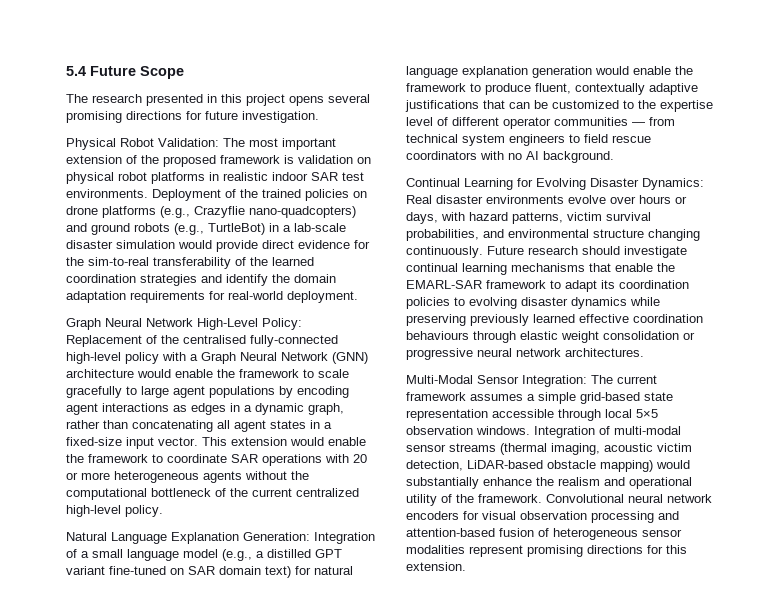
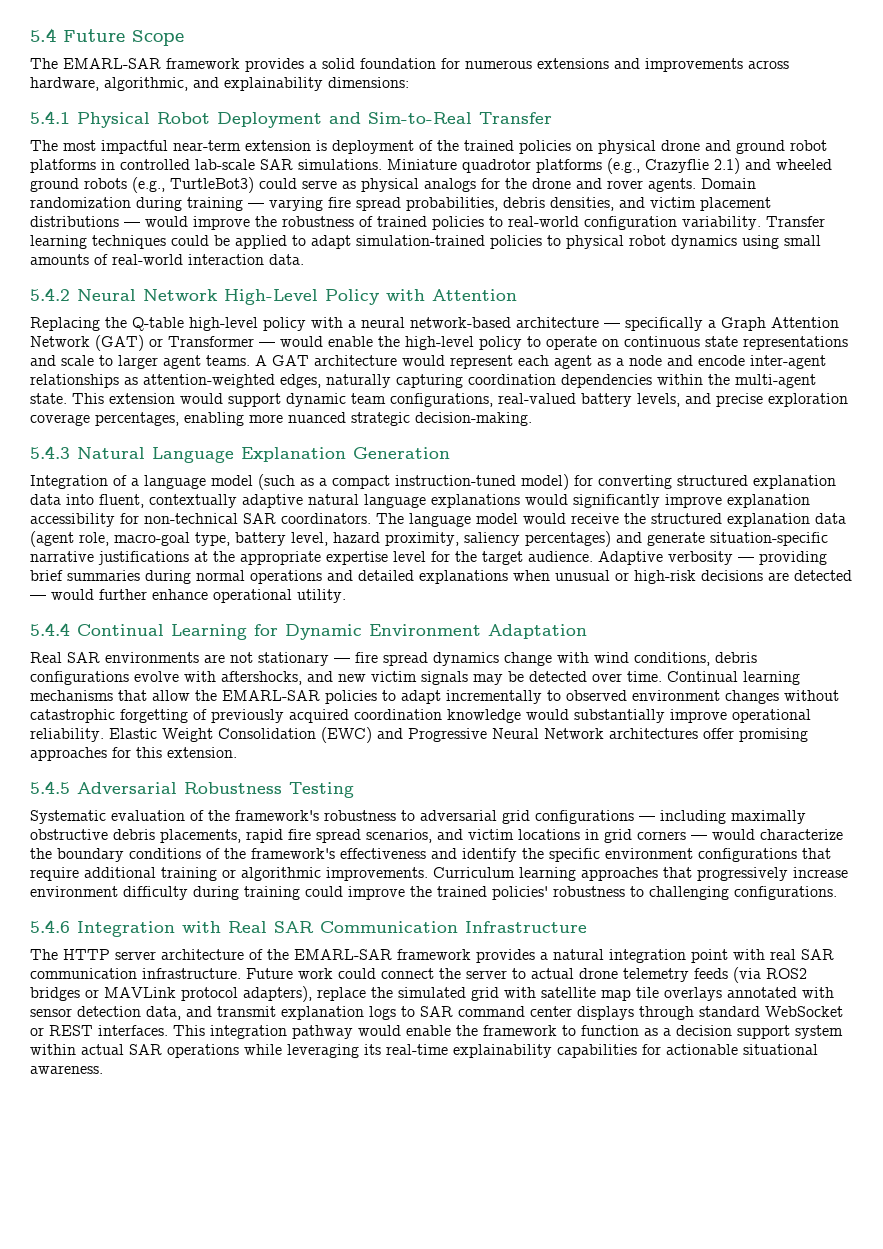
[92,94,370,106] [66,111,319,123] [66,138,336,150] [66,155,371,167] [66,172,364,184] [66,189,221,201] research presented in this project opens several promising directions for future investigation. // Physical Robot Validation: The most important extension of the proposed framework is validation on physical robot platforms in realistic indoor SAR test environments. Deployment -> [63,58,789,72] [30,77,409,91] [30,111,552,128] [30,140,414,154] EMARL-SAR framework provides a solid foundation for numerous extensions and improvements across hardware, algorithmic, and explainability dimensions: // 5.4.1 Physical Robot Deployment and Sim-to-Real Transfer // The most impactful near-term extension is deployment
[66,206,356,218] [66,223,346,235] [66,240,370,252] [66,257,314,269] [66,274,336,286] [66,291,358,303] [66,318,302,330] [66,335,338,347] [66,352,368,364] [66,369,349,378] [66,386,349,398] [66,403,344,415] [66,420,332,432] [66,437,366,449] [66,454,367,466] [66,471,309,483] [66,488,359,500] [66,505,163,517] [66,532,375,544] [66,549,342,561] [66,566,353,578] [406,66,693,78] [406,83,698,95] [405,100,713,112] [406,117,675,129] [406,134,651,146] [406,151,614,163] [406,178,704,190] [406,195,687,204] [406,212,651,224] [406,229,700,241] [406,246,687,258] [406,263,675,275] [406,280,689,292] [406,297,660,309] [406,314,703,326] [406,331,695,343] [406,348,644,360] [406,375,657,387] [406,392,673,404] [406,409,658,421] [406,426,681,438] [406,443,692,455] [406,460,690,472] [406,477,692,489] [406,494,712,506] [406,511,679,523] [406,528,682,540] [406,545,687,557] [406,562,466,571] drone platforms (e.g., Crazyflie nano-quadcopters) and ground robots (e.g., TurtleBot) in a lab-scale disaster simulation would provide direct evidence for the sim-to-real transferability of the learned coordination strategies and identify the domain adaptation requirements for real-world deployment. // Graph Neural Network High-Level Policy: Replacement of the centralised fully-connected high-level policy with a Graph Neural Network (GNN) architecture would enable the framework to scale gracefully to large agent populations by encoding agent interactions as edges in a dynamic graph, rather than concatenating all agent states in a fixed-size input vector. This extension would enable the framework to coordinate SAR operations with 20 or more heterogeneous agents without the computational bottleneck of the current centralized high-level policy. // Natural Language Explanation Generation: Integration of a small language model (e.g., a distilled GPT variant fine-tuned on SAR domain text) for natural language explanation generation would enable the framework to produce fluent, contextually adaptive justifications that can be customized to the expertise level of different operator communities — from technical system engineers to field rescue coordinators with no AI background. // Continual Learning for Evolving Disaster Dynamics: Real disaster environments evolve over hours or days, with hazard patterns, victim survival probabilities, and environmental structure changing continuously. Future research should investigate continual learning mechanisms that enable the EMARL-SAR framework to adapt its coordination policies to evolving disaster dynamics while preserving previously learned effective coordination behaviours through elastic weight consolidation or progressive neural network architectures. // Multi-Modal Sensor Integration: The current framework assumes a simple grid-based state representation accessible through local 5×5 observation windows. Integration of multi-modal sensor streams (thermal imaging, acoustic victim detection, LiDAR-based obstacle mapping) would substantially enhance the realism and operational utility of the framework. Convolutional neural network encoders for visual observation processing and attention-based fusion of heterogeneous sensor modalities represent promising directions for this extension. -> [598,140,827,154] [30,158,832,174] [30,177,756,193] [30,197,771,211] [30,216,825,230] [30,235,821,249] [30,254,304,265] [30,288,517,305] [30,317,839,331] [30,335,848,351] [30,355,826,369] [30,374,816,388] [30,393,848,407] [30,412,532,426] [30,446,450,463] [30,474,836,490] [30,494,810,508] [30,513,846,527] [30,531,828,547] [30,551,827,565] [30,570,852,584] [30,589,346,603] [30,623,587,640] [30,652,757,666] [30,671,800,685] [30,690,839,704] [30,709,811,723] [30,727,808,743] [30,747,237,761] [30,781,354,798] [30,810,806,824] [30,829,843,843] [30,848,831,862] [30,867,848,881] [30,886,837,900] [30,920,587,937] [30,949,834,963] [30,967,807,983] [30,986,834,1002] [30,1006,843,1020] [30,1025,843,1039] [30,1044,818,1058] [30,1065,103,1074] physical drone and ground robot platforms in controlled lab-scale SAR simulations. Miniature quadrotor platforms (e.g., Crazyflie 2.1) and wheeled ground robots (e.g., TurtleBot3) could serve as physical analogs for the drone and rover agents. Domain randomization during training — varying fire spread probabilities, debris densities, and victim placement distributions — would improve the robustness of trained policies to real-world configuration variability. Transfer learning techniques could be applied to adapt simulation-trained policies to physical robot dynamics using small amounts of real-world interaction data. // 5.4.2 Neural Network High-Level Policy with Attention // Replacing the Q-table high-level policy with a neural network-based architecture — specifically a Graph Attention Network (GAT) or Transformer — would enable the high-level policy to operate on continuous state representations and scale to larger agent teams. A GAT architecture would represent each agent as a node and encode inter-agent relationships as attention-weighted edges, naturally capturing coordination dependencies within the multi-agent state. This extension would support dynamic team configurations, real-valued battery levels, and precise exploration coverage percentages, enabling more nuanced strategic decision-making. // 5.4.3 Natural Language Explanation Generation // Integration of a language model (such as a compact instruction-tuned model) for converting structured explanation data into fluent, contextually adaptive natural language explanations would significantly improve explanation accessibility for non-technical SAR coordinators. The language model would receive the structured explanation data (agent role, macro-goal type, battery level, hazard proximity, saliency percentages) and generate situation-specific narrative justifications at the appropriate expertise level for the target audience. Adaptive verbosity — providing brief summaries during normal operations and detailed explanations when unusual or high-risk decisions are detected — would further enhance operational utility. // 5.4.4 Continual Learning for Dynamic Environment Adaptation // Real SAR environments are not stationary — fire spread dynamics change with wind conditions, debris configurations evolve with aftershocks, and new victim signals may be detected over time. Continual learning mechanisms that allow the EMARL-SAR policies to adapt incrementally to observed environment changes without catastrophic forgetting of previously acquired coordination knowledge would substantially improve operational reliability. Elastic Weight Consolidation (EWC) and Progressive Neural Network architectures offer promising approaches for this extension. // 5.4.5 Adversarial Robustness Testing // Systematic evaluation of the framework's robustness to adversarial grid configurations — including maximally obstructive debris placements, rapid fire spread scenarios, and victim locations in grid corners — would characterize the boundary conditions of the framework's effectiveness and identify the specific environment configurations that require additional training or algorithmic improvements. Curriculum learning approaches that progressively increase environment difficulty during training could improve the trained policies' robustness to challenging configurations. // 5.4.6 Integration with Real SAR Communication Infrastructure // The HTTP server architecture of the EMARL-SAR framework provides a natural integration point with real SAR communication infrastructure. Future work could connect the server to actual drone telemetry feeds (via ROS2 bridges or MAVLink protocol adapters), replace the simulated grid with satellite map tile overlays annotated with sensor detection data, and transmit explanation logs to SAR command center displays through standard WebSocket or REST interfaces. This integration pathway would enable the framework to function as a decision support system within actual SAR operations while leveraging its real-time explainability capabilities for actionable situational awareness.

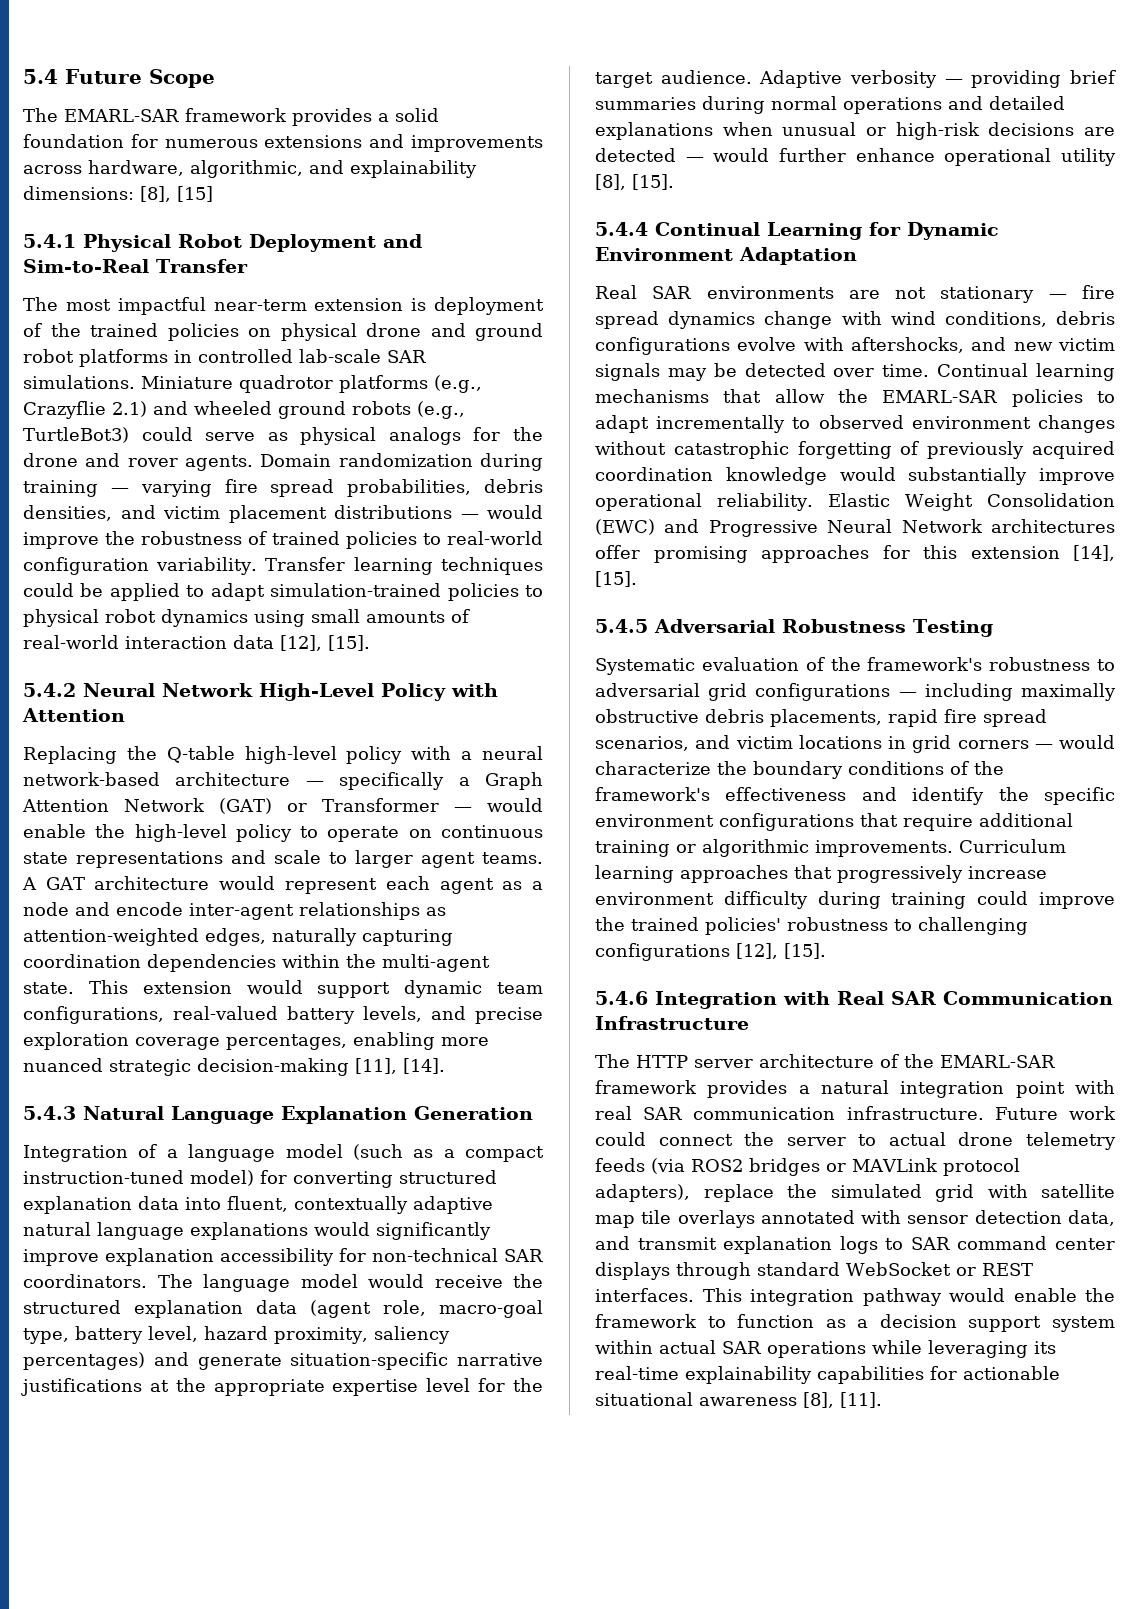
(409, 82) none -> [140,186,213,202] [8], [15]
[269,254,304,265] data. -> [233,635,370,651] data [12], [15].
[415,412,532,426] decision-making. -> [197,1058,445,1076] decision-making [11], [14].
[297,589,346,603] utility. -> [1061,148,1116,166] [595,174,674,190] utility [8], [15].
[167,747,237,758] extension. -> [970,545,1115,561] [595,571,637,587] extension [14], [15].
[734,886,837,900] configurations. -> [595,943,826,961] configurations [12], [15].
[30,1065,103,1074] awareness. -> [699,1392,882,1408] awareness [8], [11].

